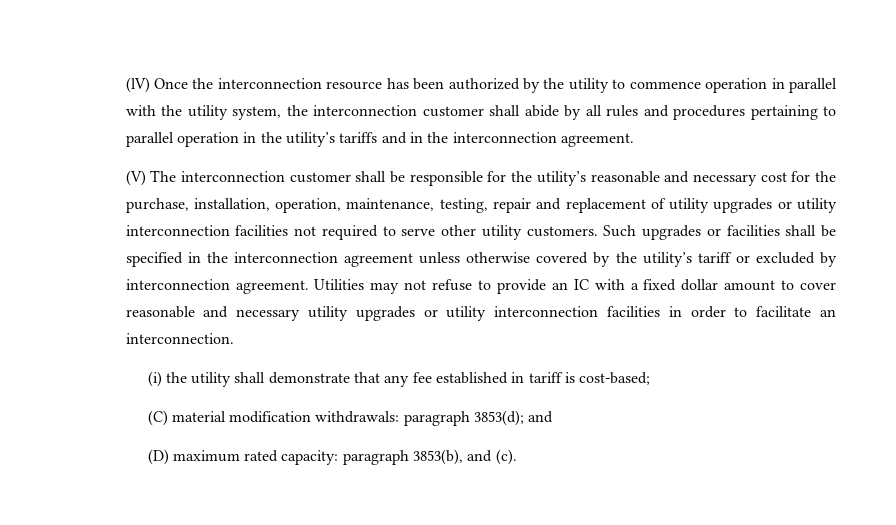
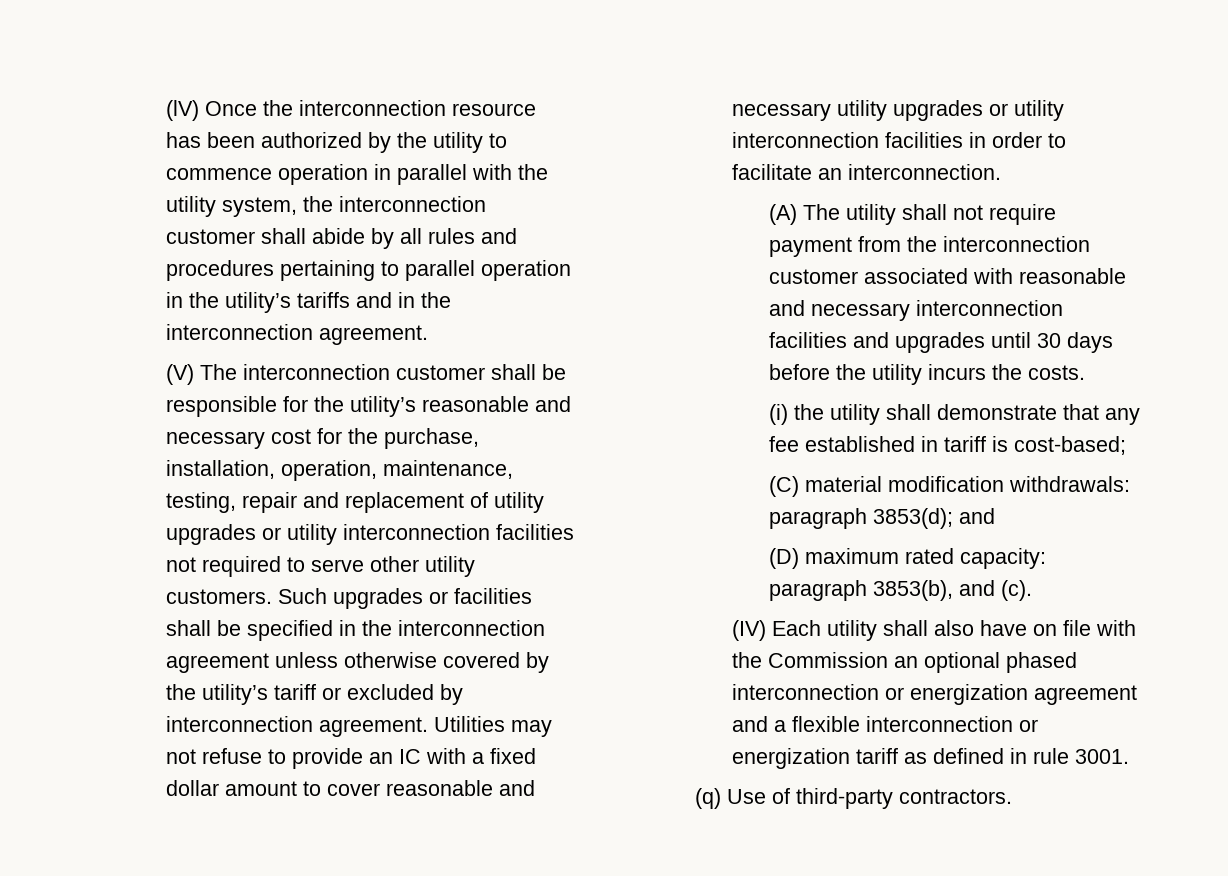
(234, 338) none -> [768,204,1056,225] [768,236,1090,257] [768,268,1126,284] [768,300,1063,321] [768,332,1113,353] [768,364,1085,385] // (A) The utility shall not require payment from the interconnection customer associated with reasonable and necessary interconnection facilities and upgrades until 30 days before the utility incurs the costs.
(517, 457) none -> [732,620,1137,641] [732,652,1078,673] [732,684,1138,705] [732,716,1039,732] [732,748,1130,769] [695,788,1013,809] // (IV) Each utility shall also have on file with the Commission an optional phased interconnection or energization agreement and a flexible interconnection or energization tariff as defined in rule 3001. // (q) Use of third-party contractors.

